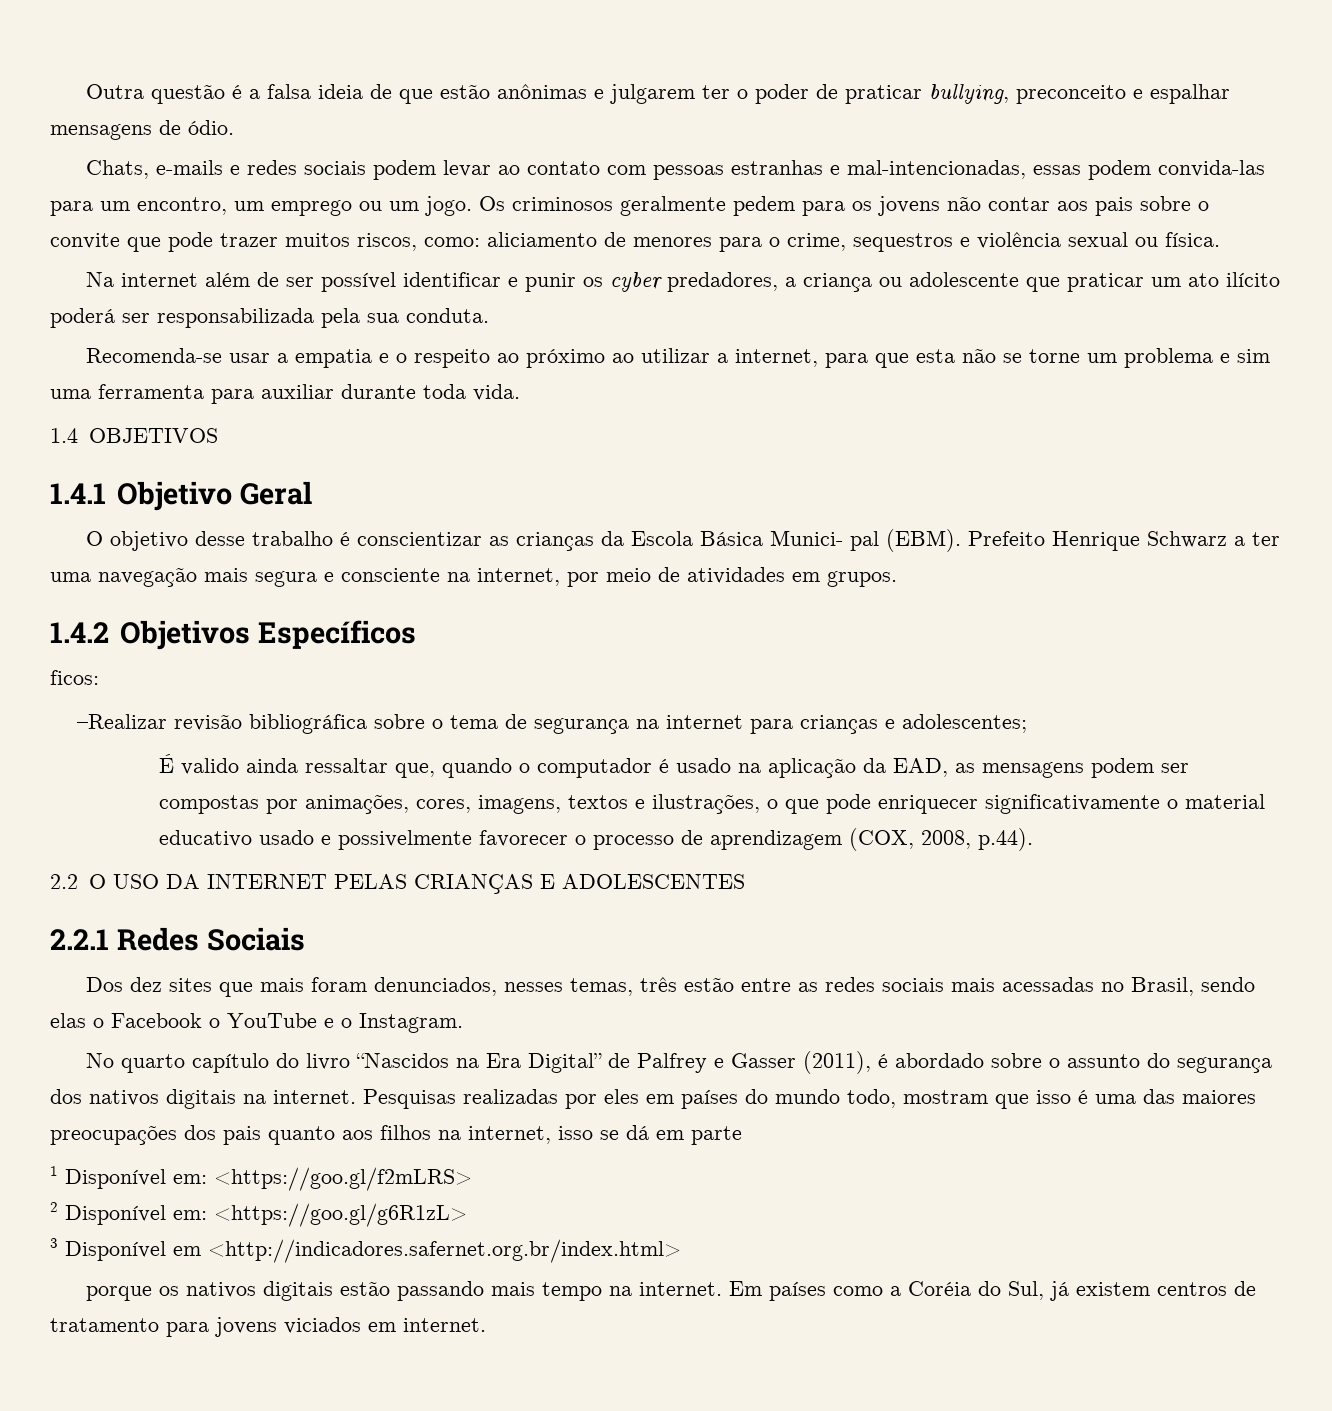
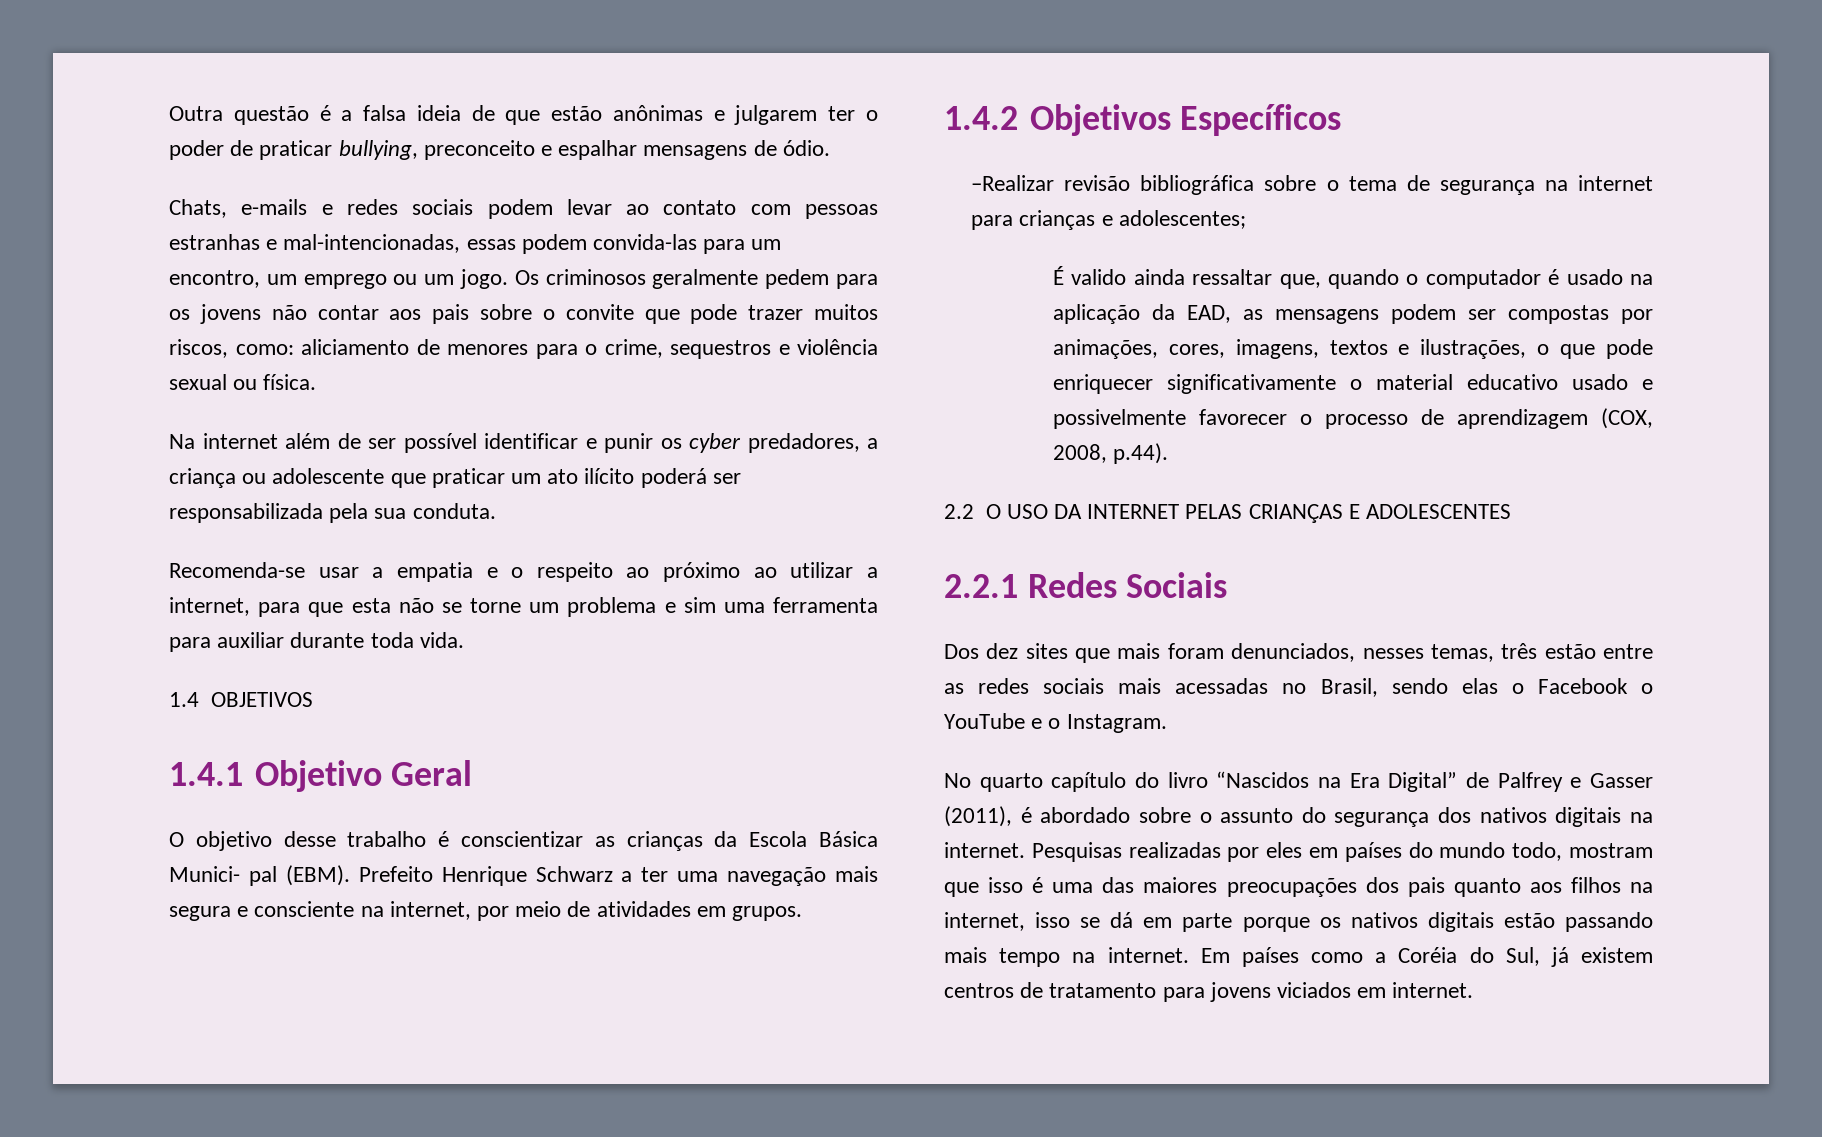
[50,670,99,685] // ficos: -> (1342, 120) none
[50,1166,472,1191] [50,1202,467,1227] [50,1238,681,1263] // 1 Disponível em: <https://goo.gl/f2mLRS> // 2 Disponível em: <https://goo.gl/g6R1zL> // 3 Disponível em <http://indicadores.safernet.org.br/index.html> // -> (1233, 922) none

